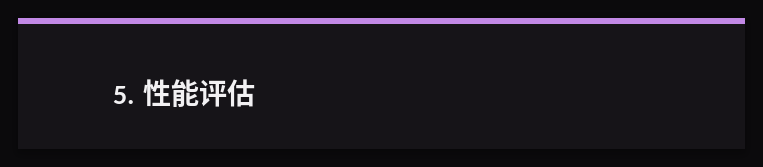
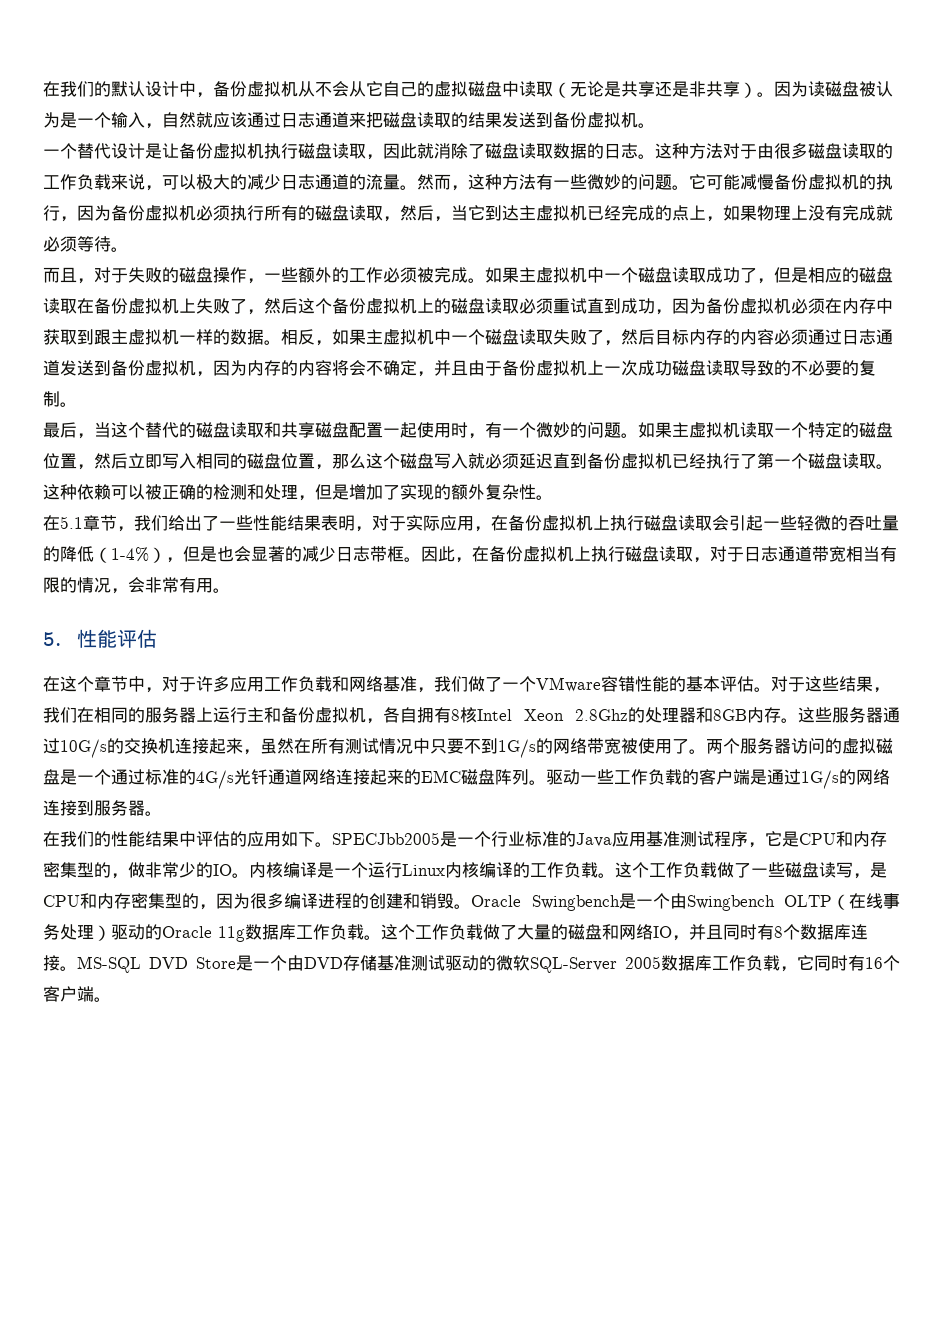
[113,79,255,107] 5.性能评估 -> [43,81,893,98] [43,112,655,129] [43,143,893,160] [43,174,893,191] [43,205,893,222] [43,236,128,252] [43,267,893,284] [43,298,893,315] [43,329,893,346] [43,360,876,377] [43,391,77,407] [43,422,893,439] [43,453,893,470] [43,484,553,501] [43,515,899,532] [43,546,897,563] [43,577,230,594] [43,629,157,648] [43,676,890,693] [43,707,900,724] [43,738,893,758] [43,769,890,789] [43,800,162,816] [43,831,887,848] [43,862,887,879] [43,893,900,911] [43,924,868,942] [43,955,900,973] [43,986,111,1002] 在我们的默认设计中，备份虚拟机从不会从它自己的虚拟磁盘中读取（无论是共享还是非共享）。因为读磁盘被认为是一个输入，自然就应该通过日志通道来把磁盘读取的结果发送到备份虚拟机。 // 一个替代设计是让备份虚拟机执行磁盘读取，因此就消除了磁盘读取数据的日志。这种方法对于由很多磁盘读取的工作负载来说，可以极大的减少日志通道的流量。然而，这种方法有一些微妙的问题。它可能减慢备份虚拟机的执行，因为备份虚拟机必须执行所有的磁盘读取，然后，当它到达主虚拟机已经完成的点上，如果物理上没有完成就必须等待。 // 而且，对于失败的磁盘操作，一些额外的工作必须被完成。如果主虚拟机中一个磁盘读取成功了，但是相应的磁盘读取在备份虚拟机上失败了，然后这个备份虚拟机上的磁盘读取必须重试直到成功，因为备份虚拟机必须在内存中获取到跟主虚拟机一样的数据。相反，如果主虚拟机中一个磁盘读取失败了，然后目标内存的内容必须通过日志通道发送到备份虚拟机，因为内存的内容将会不确定，并且由于备份虚拟机上一次成功磁盘读取导致的不必要的复制。 // 最后，当这个替代的磁盘读取和共享磁盘配置一起使用时，有一个微妙的问题。如果主虚拟机读取一个特定的磁盘位置，然后立即写入相同的磁盘位置，那么这个磁盘写入就必须延迟直到备份虚拟机已经执行了第一个磁盘读取。这种依赖可以被正确的检测和处理，但是增加了实现的额外复杂性。 // 在5.1章节，我们给出了一些性能结果表明，对于实际应用，在备份虚拟机上执行磁盘读取会引起一些轻微的吞吐量的降低（1-4%），但是也会显著的减少日志带框。因此，在备份虚拟机上执行磁盘读取，对于日志通道带宽相当有限的情况，会非常有用。 // 5.性能评估 // 在这个章节中，对于许多应用工作负载和网络基准，我们做了一个VMware容错性能的基本评估。对于这些结果，我们在相同的服务器上运行主和备份虚拟机，各自拥有8核Intel Xeon 2.8Ghz的处理器和8GB内存。这些服务器通过10G/s的交换机连接起来，虽然在所有测试情况中只要不到1G/s的网络带宽被使用了。两个服务器访问的虚拟磁盘是一个通过标准的4G/s光钎通道网络连接起来的EMC磁盘阵列。驱动一些工作负载的客户端是通过1G/s的网络连接到服务器。 // 在我们的性能结果中评估的应用如下。SPECJbb2005是一个行业标准的Java应用基准测试程序，它是CPU和内存密集型的，做非常少的IO。内核编译是一个运行Linux内核编译的工作负载。这个工作负载做了一些磁盘读写，是CPU和内存密集型的，因为很多编译进程的创建和销毁。Oracle Swingbench是一个由Swingbench OLTP（在线事务处理）驱动的Oracle 11g数据库工作负载。这个工作负载做了大量的磁盘和网络IO，并且同时有8个数据库连接。MS-SQL DVD Store是一个由DVD存储基准测试驱动的微软SQL-Server 2005数据库工作负载，它同时有16个客户端。

